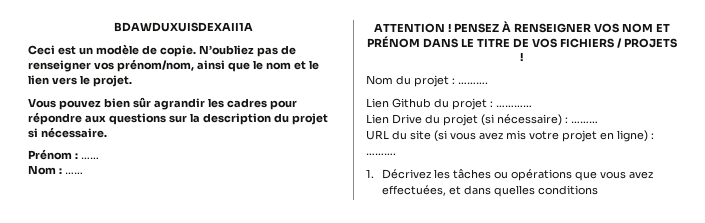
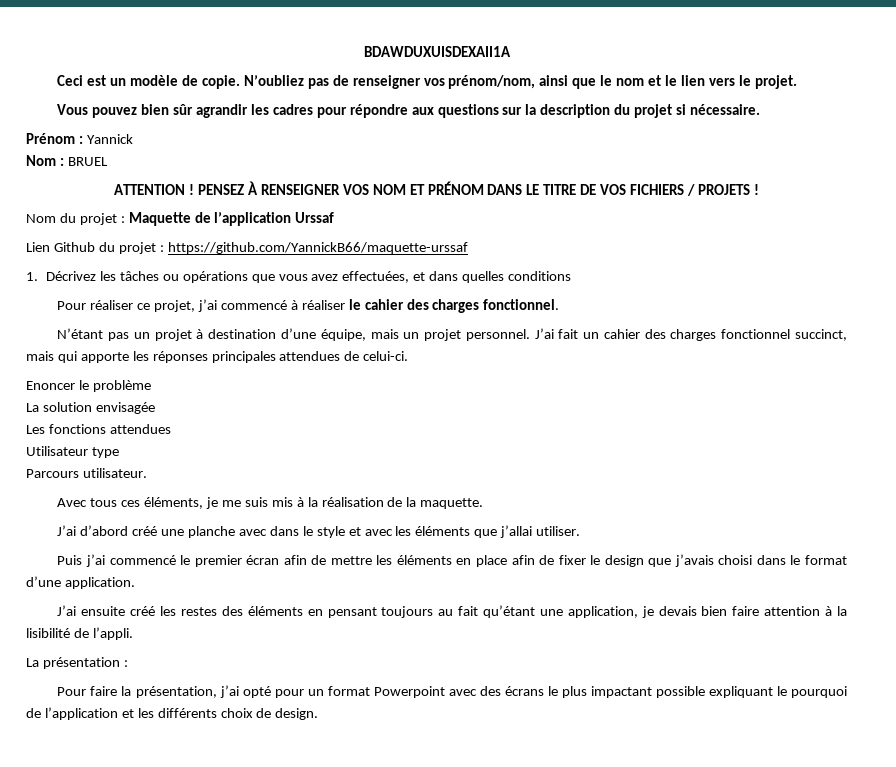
[81,157,99,159] …… -> [86,134,133,144] Yannick
[65,172,83,174] …… -> [67,157,108,166] BRUEL
[458,82,488,84] ………. -> [128,212,335,226] Maquette de l’application Urssaf
[496,105,532,107] [366,114,598,126] [366,130,654,142] [366,153,396,155] ………… // Lien Drive du projet (si nécessaire) : ……… // URL du site (si vous avez mis votre projet en ligne) : ………. -> [167,242,468,254] https://github.com/YannickB66/maquette-urssaf
(599, 190) none -> [57,299,560,313] [57,328,848,341] [26,351,409,363] [26,380,151,392] [26,402,155,414] [26,424,171,434] [26,446,119,458] [26,468,147,478] [57,497,484,509] [57,525,581,538] [57,554,847,567] [26,576,135,589] [57,605,847,618] [26,627,133,640] [26,657,128,669] [57,685,848,698] [26,707,319,720] // Pour réaliser ce projet, j’ai commencé à réaliser le cahier des charges fonctionnel. // N’étant pas un projet à destination d’une équipe, mais un projet personnel. J’ai fait un cahier des charges fonctionnel succinct, mais qui apporte les réponses principales attendues de celui-ci. // Enoncer le problème // La solution envisagée // Les fonctions attendues // Utilisateur type // Parcours utilisateur. // Avec tous ces éléments, je me suis mis à la réalisation de la maquette. // J’ai d’abord créé une planche avec dans le style et avec les éléments que j’allai utiliser. // Puis j’ai commencé le premier écran afin de mettre les éléments en place afin de fixer le design que j’avais choisi dans le format d’une application. // J’ai ensuite créé les restes des éléments en pensant toujours au fait qu’étant une application, je devais bien faire attention à la lisibilité de l’appli. // La présentation : // Pour faire la présentation, j’ai opté pour un format Powerpoint avec des écrans le plus impactant possible expliquant le pourquoi de l’application et les différents choix de design.

